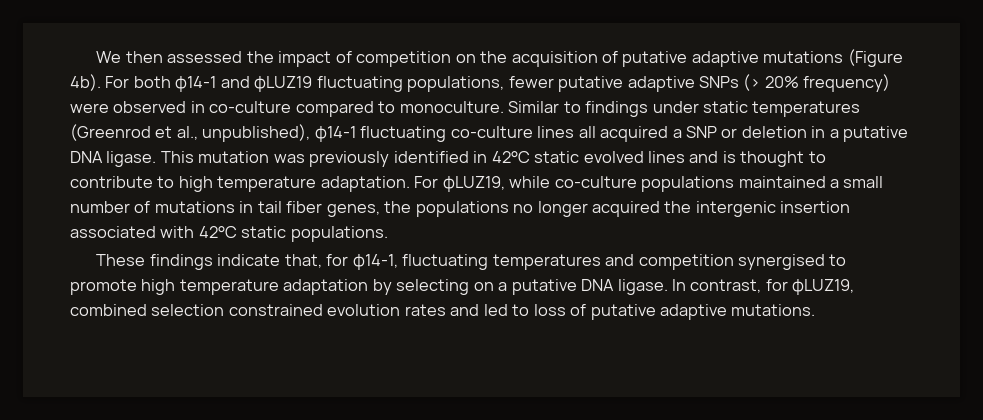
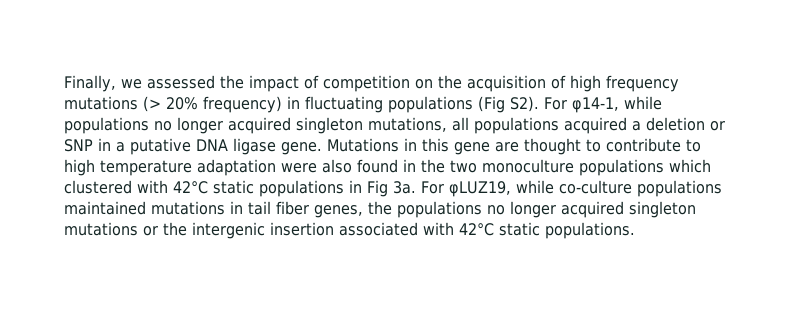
[96,51,163,63] We then -> [64,75,142,92] Finally, we
[622,49,903,67] [70,74,891,92] [70,101,861,117] [70,124,909,142] [70,151,736,167] putative adaptive mutations (Figure 4b). For both φ14-1 and φLUZ19 fluctuating populations, fewer putative adaptive SNPs (> 20% frequency) were observed in co-culture compared to monoculture. Similar to findings under static temperatures (Greenrod et al., unpublished), φ14-1 fluctuating co-culture lines all acquired a SNP or deletion in a putative DNA ligase. This mutation was previously identified in 42°C static evolved lines and is -> [569,75,679,92] [64,96,662,113] [64,117,725,134] [64,138,519,155] high frequency mutations (> 20% frequency) in fluctuating populations (Fig S2). For φ14-1, while populations no longer acquired singleton mutations, all populations acquired a deletion or SNP in a putative DNA ligase gene. Mutations in this gene are
[320,176,410,192] adaptation. -> [197,159,711,176] [64,180,416,197] adaptation were also found in the two monoculture populations which clustered with 42°C static populations in Fig 3a.
[830,176,884,188] [70,201,151,213] a small number of -> (146, 208) none
(661, 209) none -> [629,201,696,218] [64,222,158,236] singleton mutations or
[96,254,847,270] [70,279,855,295] [70,304,816,320] // These findings indicate that, for φ14-1, fluctuating temperatures and competition synergised to promote high temperature adaptation by selecting on a putative DNA ligase. In contrast, for φLUZ19, combined selection constrained evolution rates and led to loss of putative adaptive mutations. -> (635, 230) none

